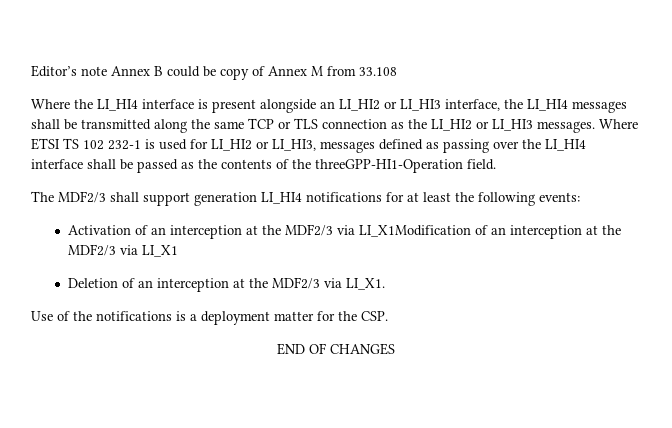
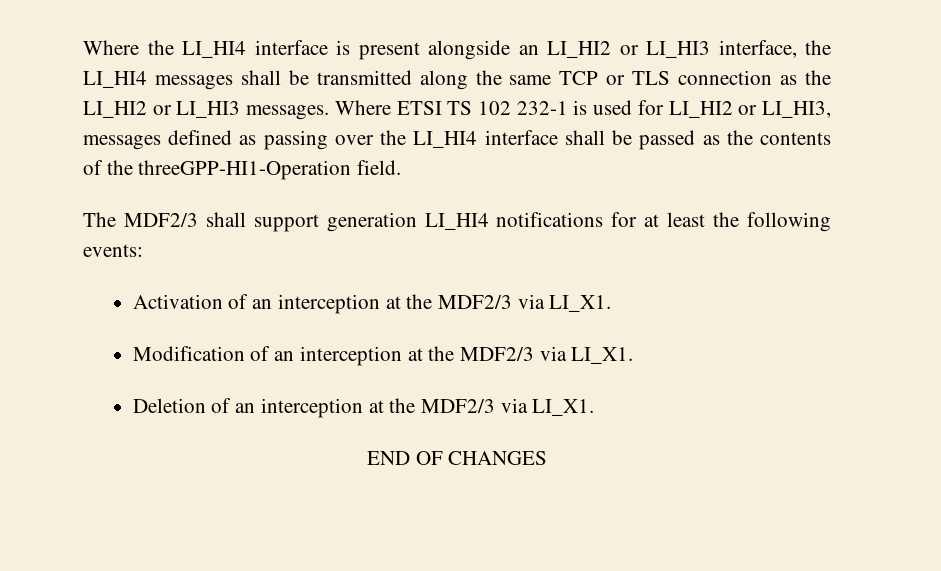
[31,65,397,80] Editor’s note Annex B could be copy of Annex M from 33.108 // -> (83, 47) none
[359,225,622,239] [68,244,179,257] LI_X1Modification of an interception at the MDF2/3 via LI_X1 -> [549,295,612,312] [132,346,634,366] LI_X1. // Modification of an interception at the MDF2/3 via LI_X1.
[31,311,388,325] // Use of the notifications is a deployment matter for the CSP. -> (595, 407) none

